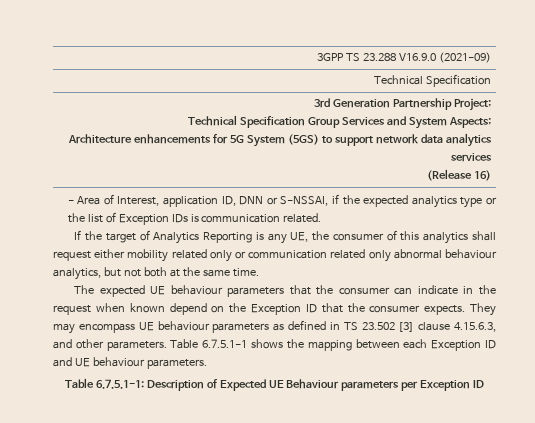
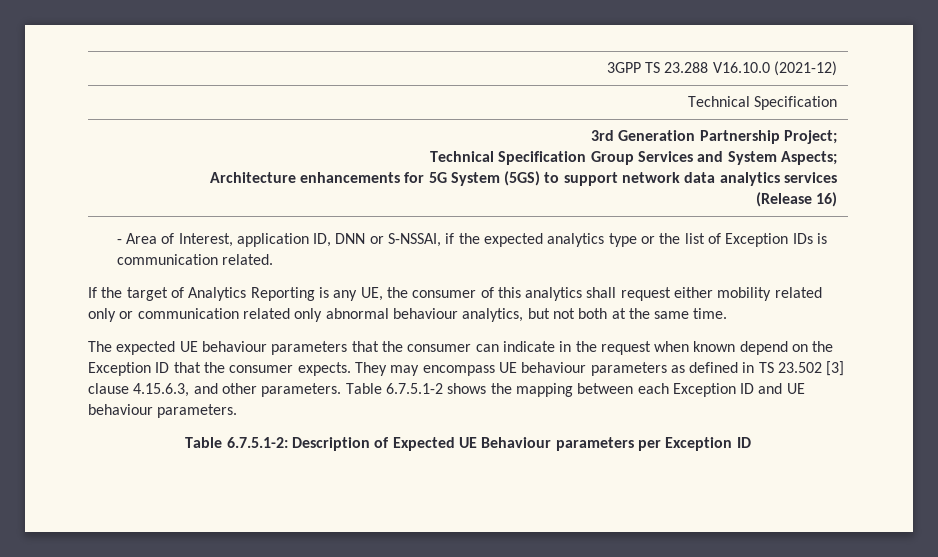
[398,52,491,63] V16.9.0 (2021-09) -> [712,61,838,76] V16.10.0 (2021-12)
[202,339,248,348] 6.7.5.1-1 -> [385,383,443,394] 6.7.5.1-2
[95,379,144,389] 6.7.5.1-1: -> [226,437,288,448] 6.7.5.1-2:

